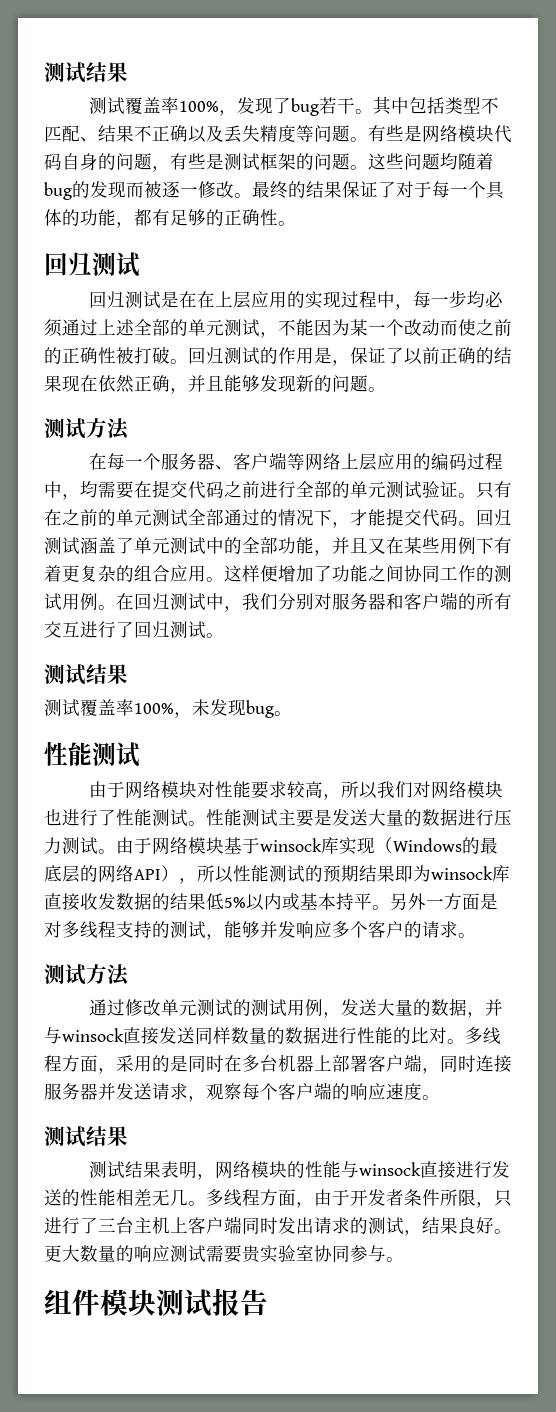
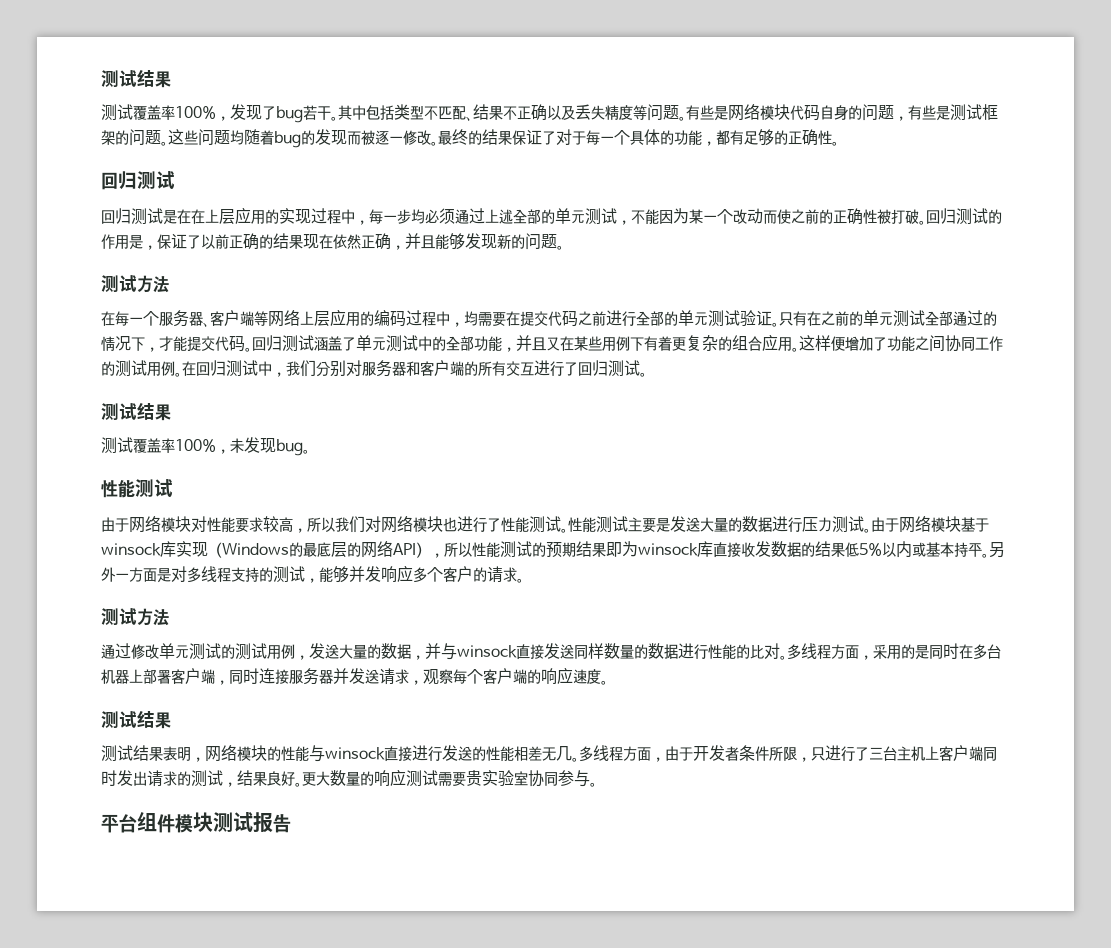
(404, 1259) none -> [101,814,137,833] 平台

